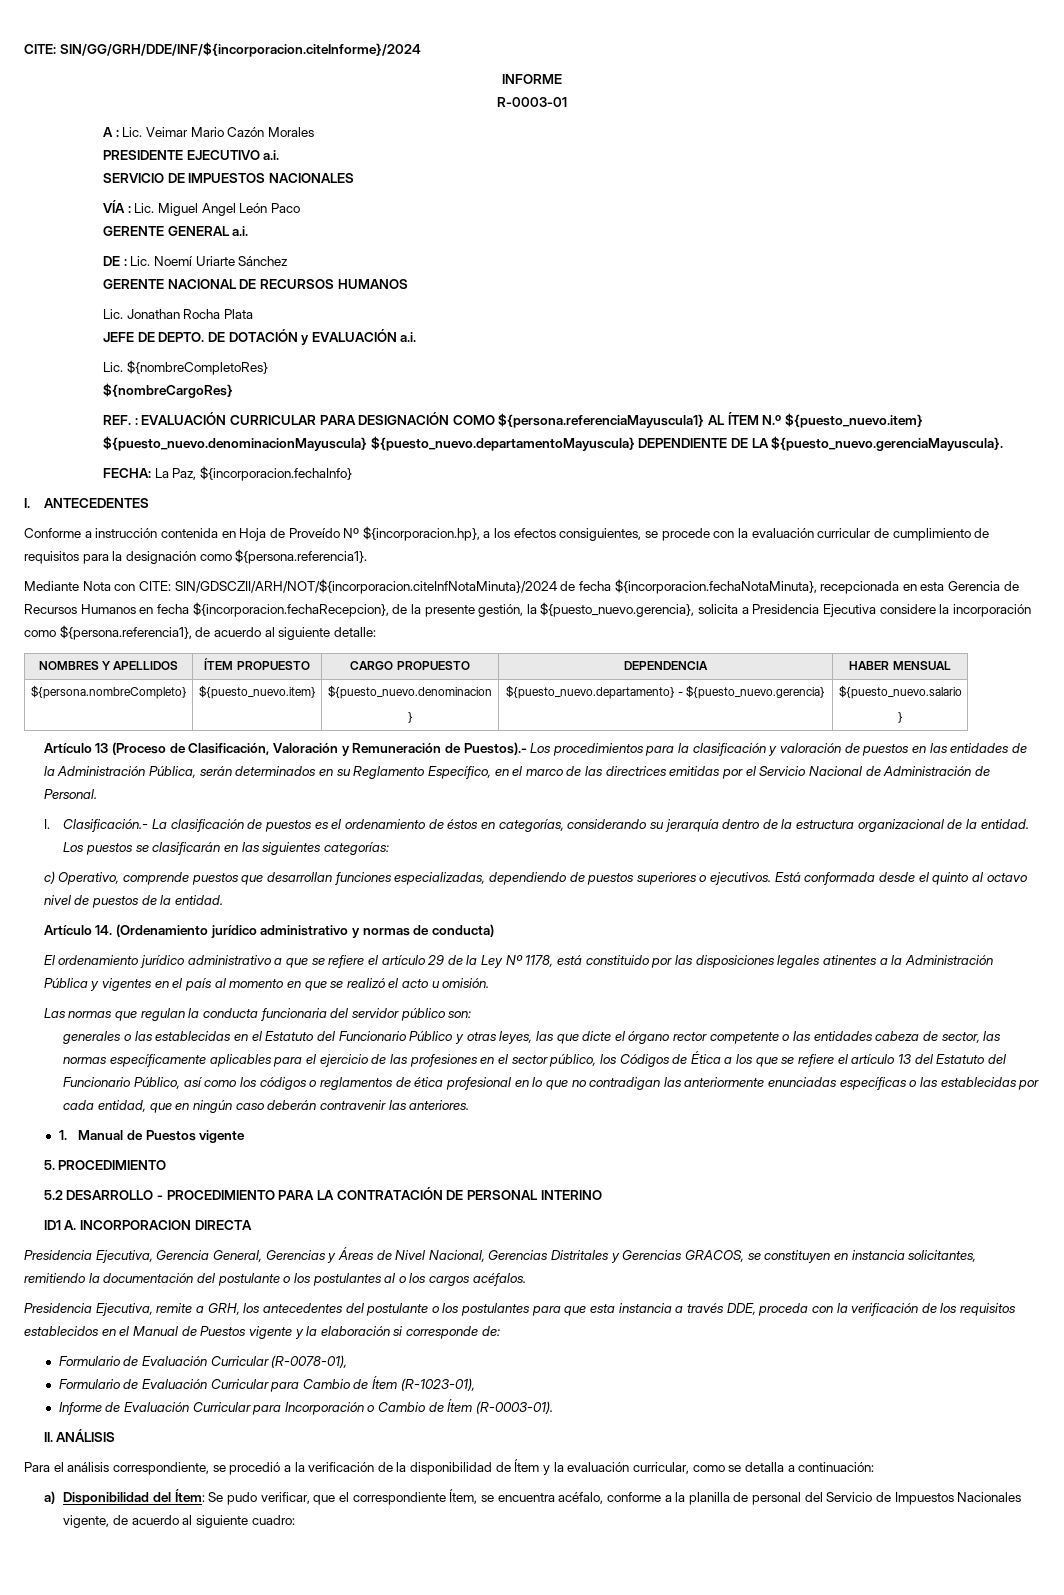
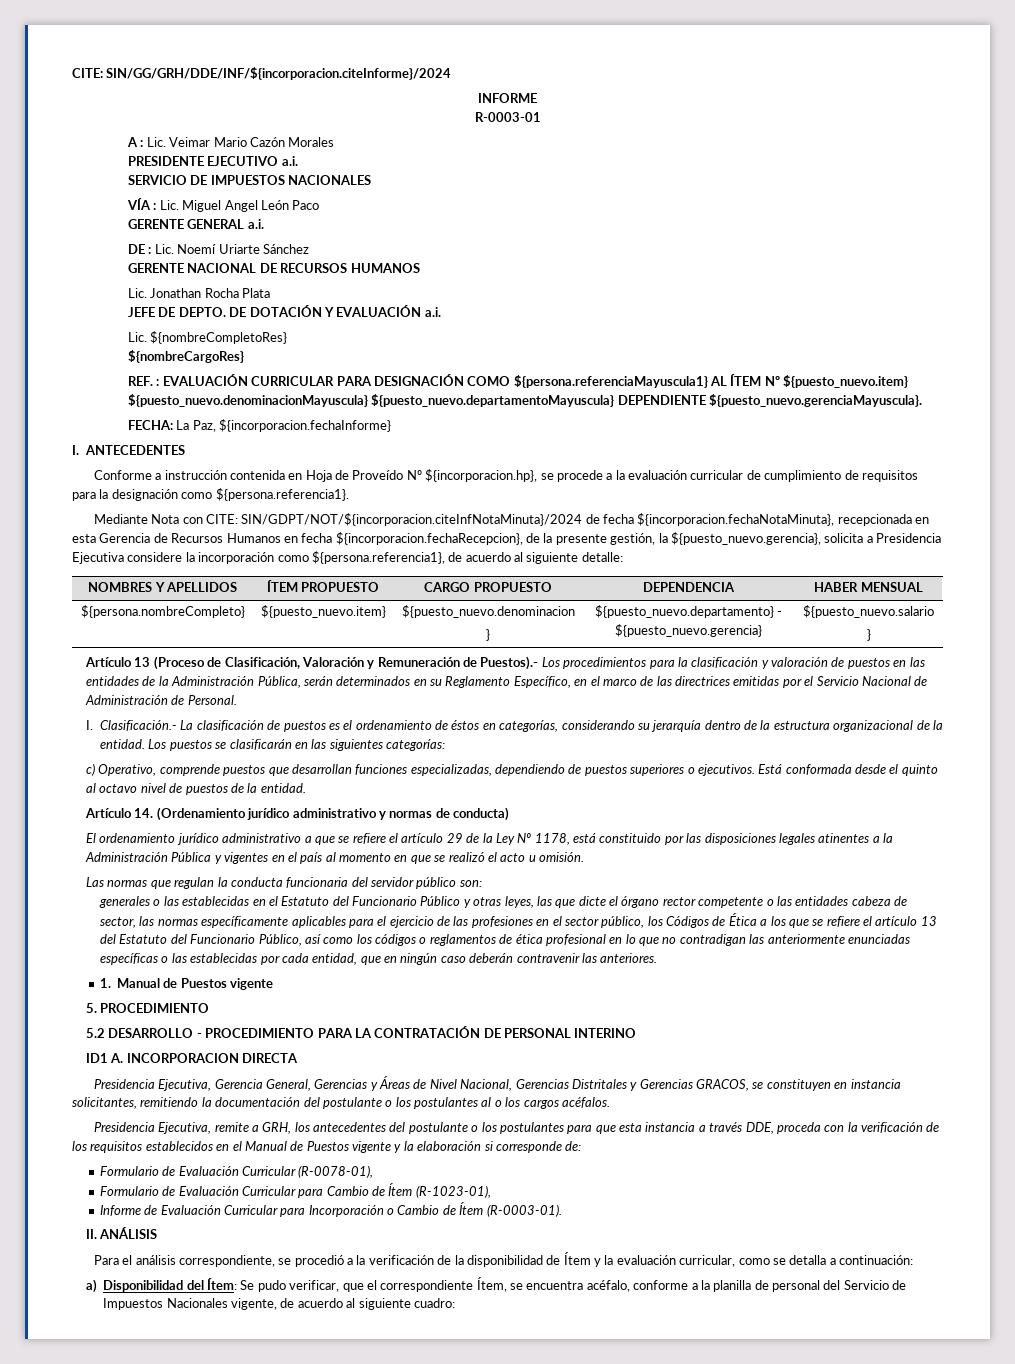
[301,335,310,345] y -> [323,307,334,317] Y
[762,415,782,425] N.º -> [764,376,780,386] Nº
[730,438,769,448] DE LA -> (706, 400) none
[199,466,352,481] ${incorporacion.fechaInfo} -> [219,419,392,432] ${incorporacion.fechaInforme}
[483,528,642,541] a los efectos consiguientes, -> (538, 475) none
[713,531,735,538] con -> [606,473,613,480] a
[174,579,557,594] SIN/GDSCZII/ARH/NOT/${incorporacion.citeInfNotaMinuta}/2024 -> [241,513,583,526] SIN/GDPT/NOT/${incorporacion.citeInfNotaMinuta}/2024

